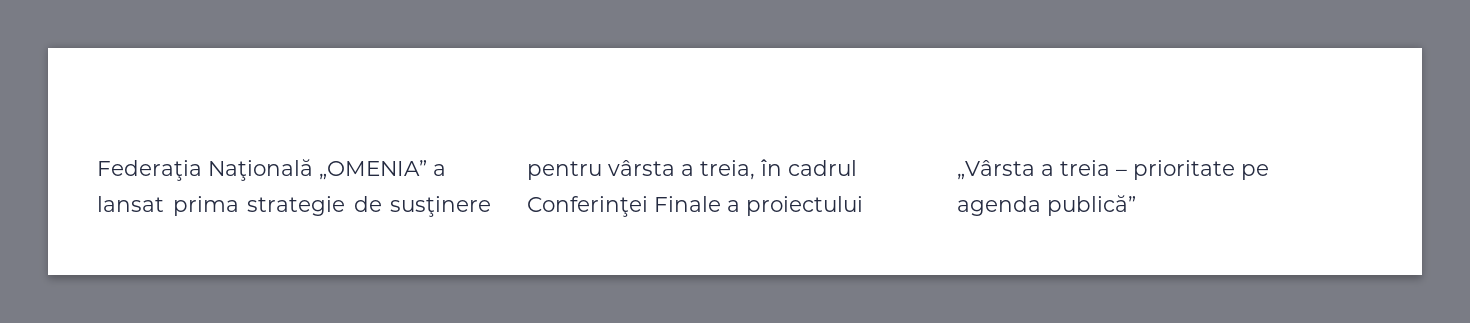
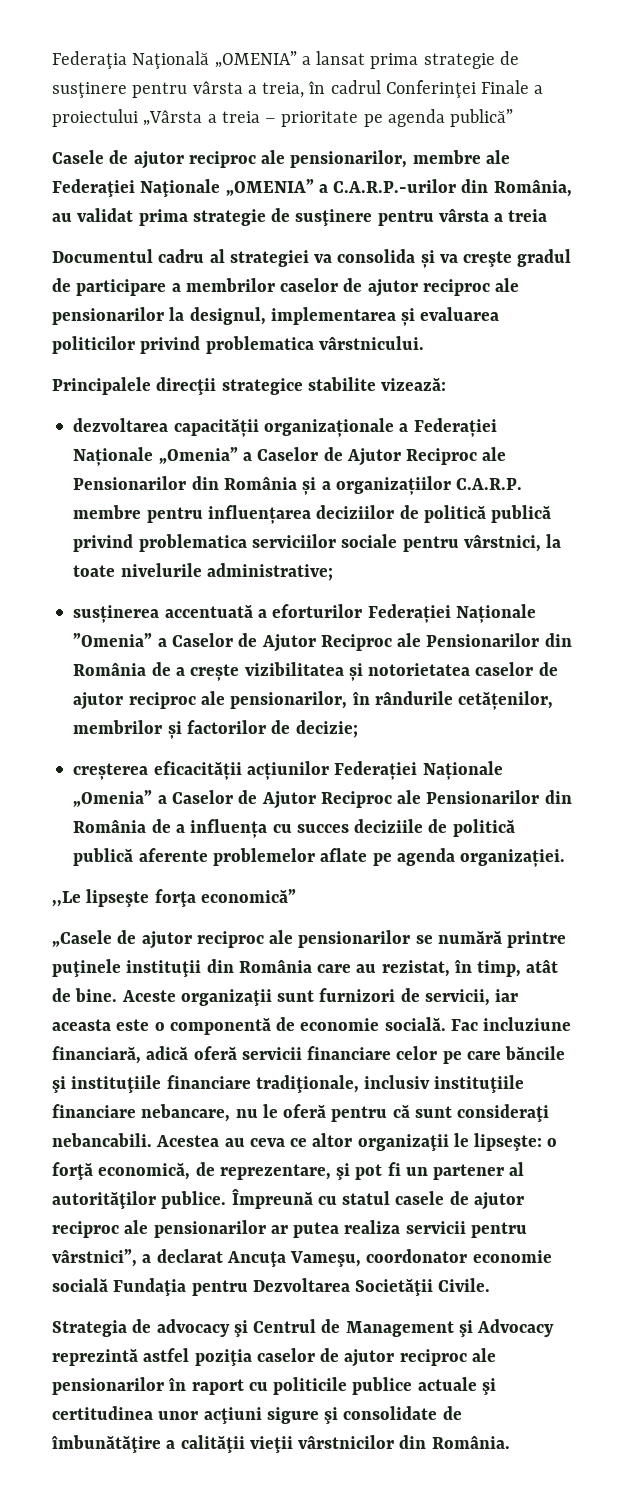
(1136, 205) none -> [52,150,510,169] [52,179,572,197] [52,208,548,226] [52,249,572,268] [52,278,520,297] [52,307,500,326] [52,336,424,354] [52,377,447,395] [73,418,497,437] [73,447,507,466] [73,476,523,495] [73,505,552,524] [73,534,562,552] [73,563,333,581] [73,604,536,623] [73,633,572,652] [73,662,558,681] [73,691,554,710] [73,720,358,739] [73,761,503,780] [73,790,572,809] [73,819,515,838] [73,848,566,867] [52,889,296,907] [52,930,567,949] [52,959,559,977] [52,988,519,1006] [52,1017,572,1035] [52,1046,566,1064] [52,1075,525,1093] [52,1104,550,1122] [52,1133,558,1151] [52,1162,525,1180] [52,1189,524,1210] [52,1220,527,1238] [52,1249,552,1267] [52,1278,491,1296] [52,1319,555,1337] [52,1348,496,1367] [52,1377,496,1395] [52,1406,462,1424] [51,1435,510,1453] // Casele de ajutor reciproc ale pensionarilor, membre ale Federaţiei Naţionale „OMENIA” a C.A.R.P.-urilor din România, au validat prima strategie de susţinere pentru vârsta a treia // Documentul cadru al strategiei va consolida și va creşte gradul de participare a membrilor caselor de ajutor reciproc ale pensionarilor la designul, implementarea și evaluarea politicilor privind problematica vârstnicului. // Principalele direcţii strategice stabilite vizează: // dezvoltarea capacității organizaționale a Federației Naționale „Omenia” a Caselor de Ajutor Reciproc ale Pensionarilor din România și a organizațiilor C.A.R.P. membre pentru influențarea deciziilor de politică publică privind problematica serviciilor sociale pentru vârstnici, la toate nivelurile administrative; // susținerea accentuată a eforturilor Federației Naționale ”Omenia” a Caselor de Ajutor Reciproc ale Pensionarilor din România de a crește vizibilitatea și notorietatea caselor de ajutor reciproc ale pensionarilor, în rândurile cetățenilor, membrilor și factorilor de decizie; // creșterea eficacității acțiunilor Federației Naționale „Omenia” a Caselor de Ajutor Reciproc ale Pensionarilor din România de a influența cu succes deciziile de politică publică aferente problemelor aflate pe agenda organizației. // ,,Le lipseşte forţa economică” // „Casele de ajutor reciproc ale pensionarilor se numără printre puţinele instituţii din România care au rezistat, în timp, atât de bine. Aceste organizaţii sunt furnizori de servicii, iar aceasta este o componentă de economie socială. Fac incluziune financiară, adică oferă servicii financiare celor pe care băncile şi instituţiile financiare tradiţionale, inclusiv instituţiile financiare nebancare, nu le oferă pentru că sunt consideraţi nebancabili. Acestea au ceva ce altor organizaţii le lipseşte: o forţă economică, de reprezentare, şi pot fi un partener al autorităţilor publice. Împreună cu statul casele de ajutor reciproc ale pensionarilor ar putea realiza servicii pentru vârstnici”, a declarat Ancuţa Vameşu, coordonator economie socială Fundaţia pentru Dezvoltarea Societăţii Civile. // Strategia de advocacy şi Centrul de Management şi Advocacy reprezintă astfel poziţia caselor de ajutor reciproc ale pensionarilor în raport cu politicile publice actuale şi certitudinea unor acţiuni sigure şi consolidate de îmbunătăţire a calităţii vieţii vârstnicilor din România.

